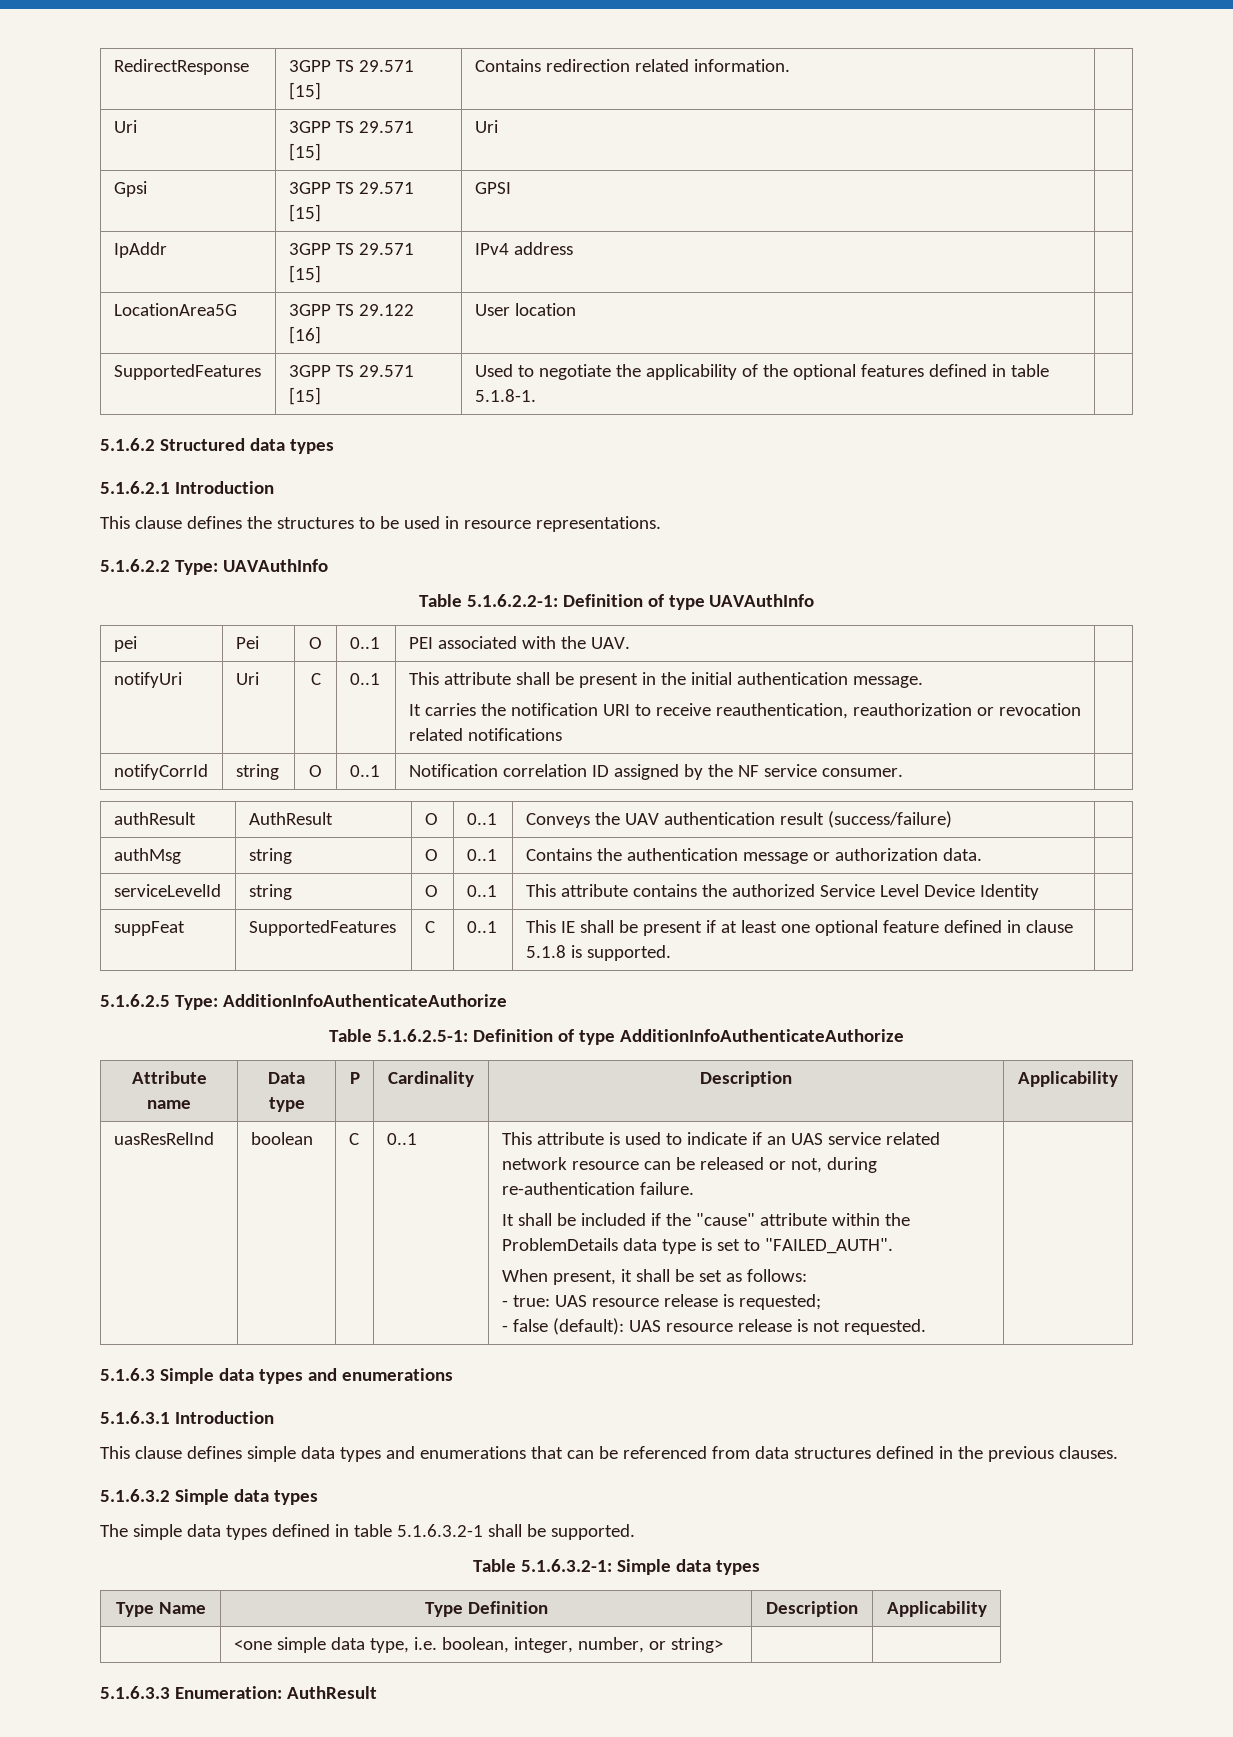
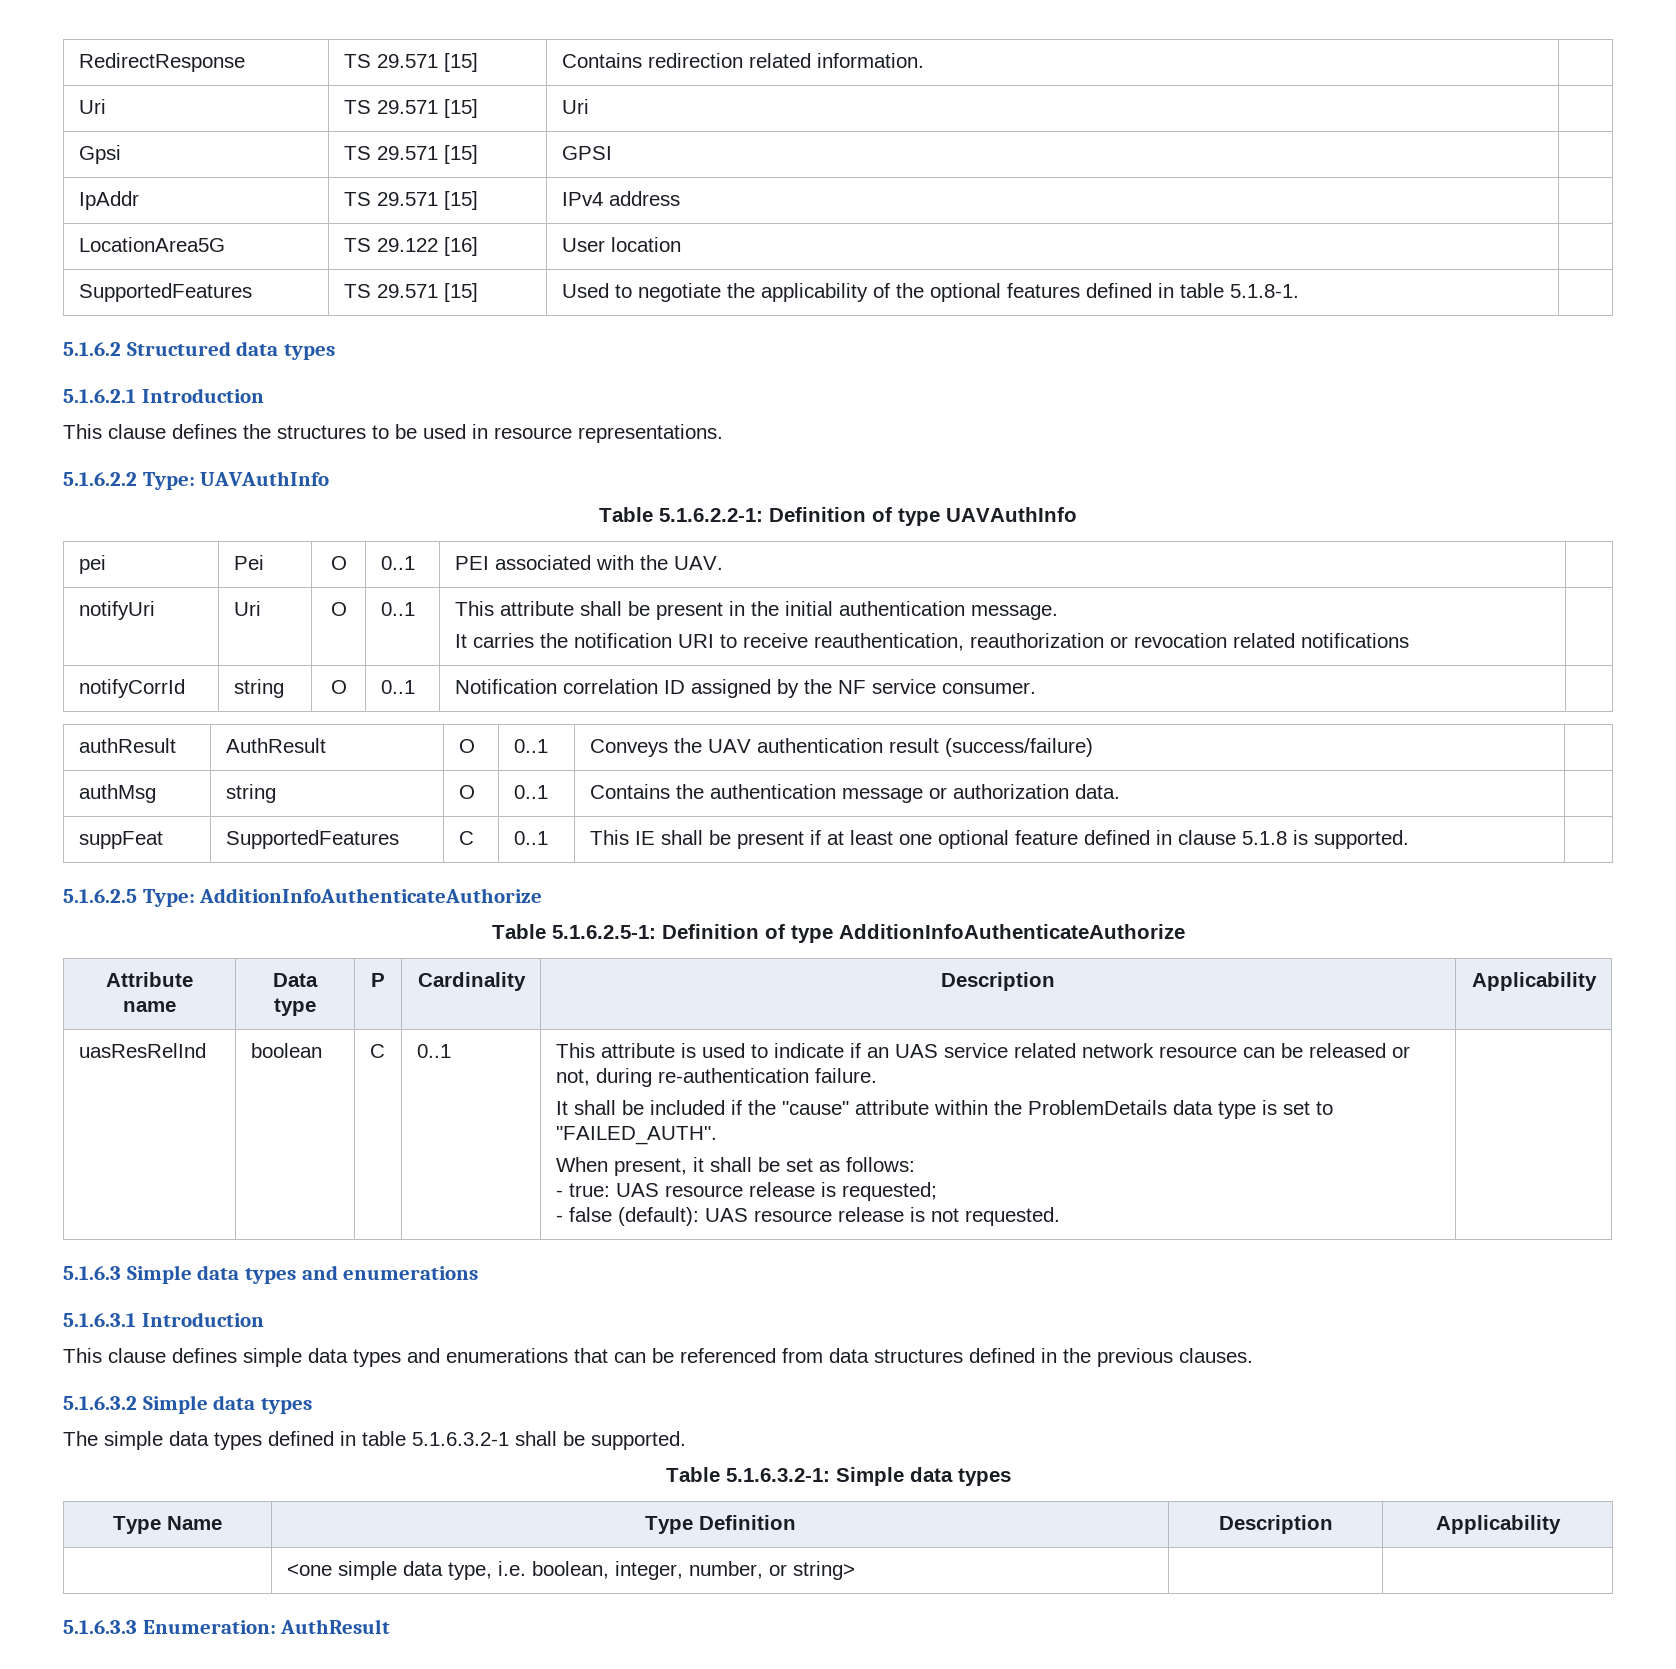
[288,60,331,72] 3GPP -> (245, 62) none
[288,121,331,133] 3GPP -> (106, 106) none
[288,182,331,194] 3GPP -> (121, 154) none
[288,243,331,255] 3GPP -> (139, 200) none
[288,304,331,316] 3GPP -> (225, 244) none
[288,365,331,377] 3GPP -> (252, 292) none
[310,673,321,685] C -> [330,602,347,616] O
[113,884,221,897] [248,884,292,900] [424,885,438,897] [466,885,497,897] [525,884,1039,900] // serviceLevelId | string | O | 0..1 | This attribute contains the authorized Service Level Device Identity | -> (1120, 791) none

